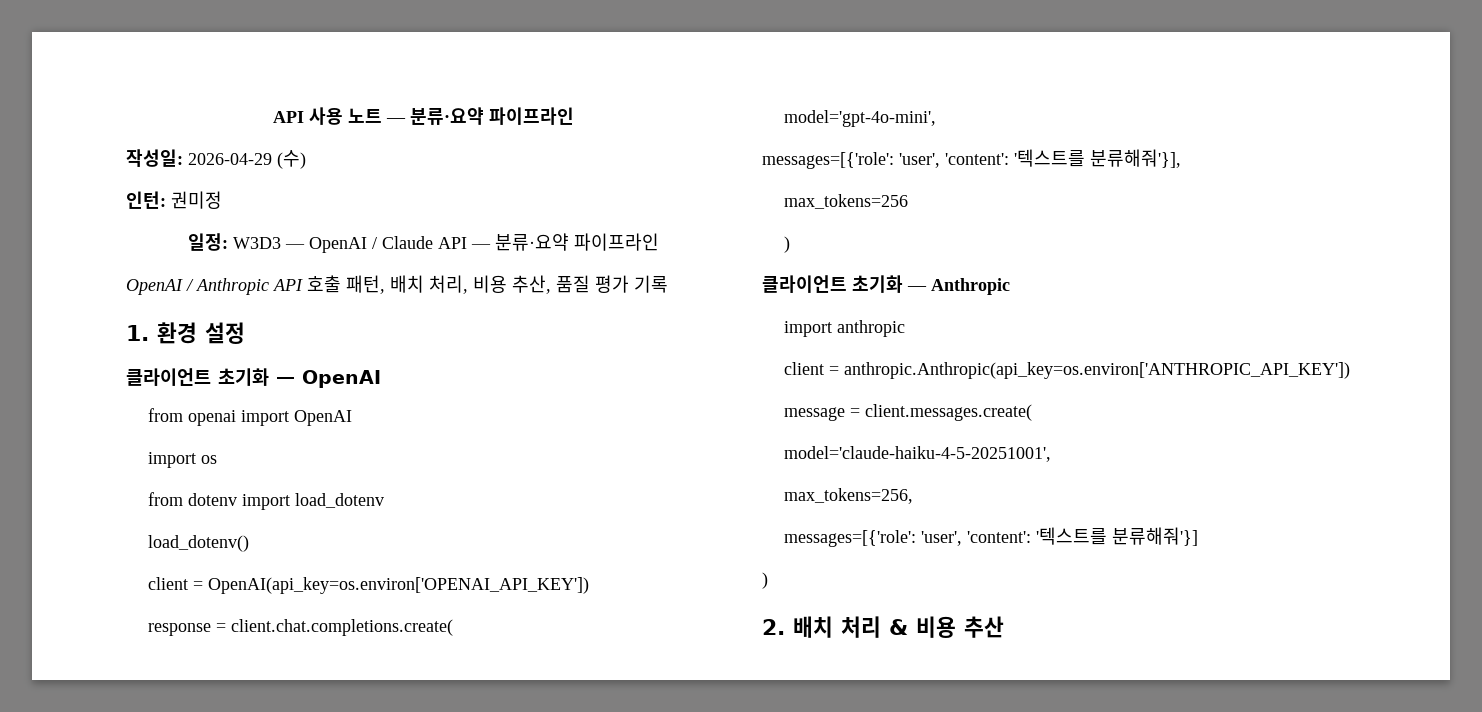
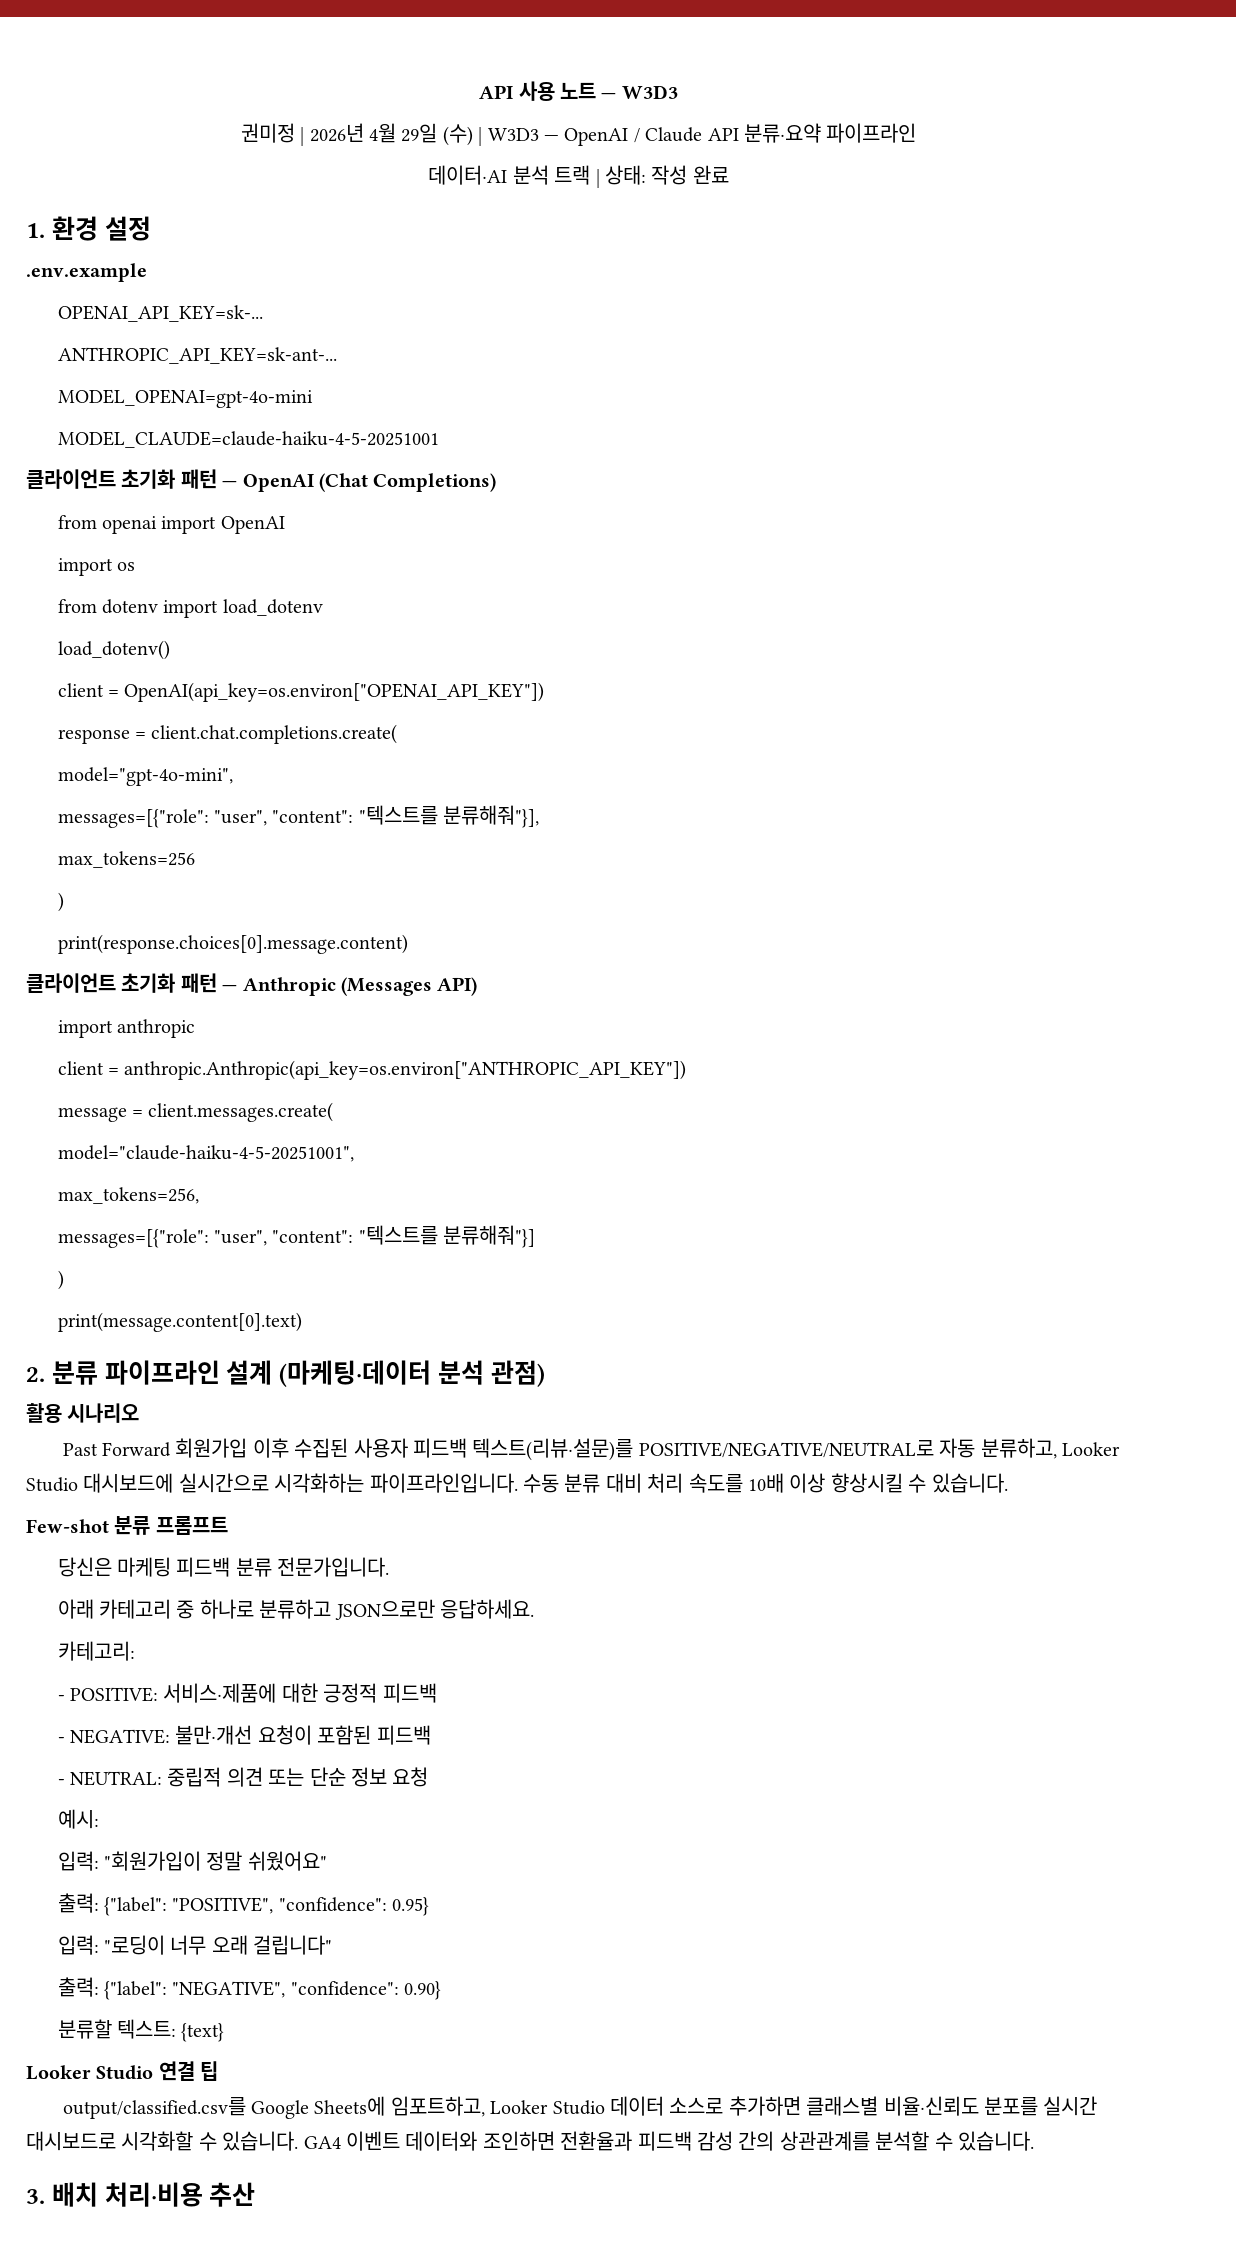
[409,107,574,125] [126,149,306,169] [126,191,222,209] [187,233,228,251] 분류·요약 파이프라인 // 작성일: 2026-04-29 (수) // 인턴: 권미정 // 일정: -> [621,85,678,99] [240,123,483,146] W3D3 // 권미정 | 2026년 4월 29일 (수) |
[470,233,659,251] [126,275,668,295] [126,322,245,344] [126,368,381,388] — 분류·요약 파이프라인 // OpenAI / Anthropic API 호출 패턴, 배치 처리, 비용 추산, 품질 평가 기록 // 1. 환경 설정 // 클라이언트 초기화 — OpenAI -> [743,123,917,143] [428,165,729,188] [26,216,151,241] [26,263,147,282] [57,305,263,322] [57,347,337,364] [57,389,313,408] [57,431,439,448] [26,469,497,492] 분류·요약 파이프라인 // 데이터·AI 분석 트랙 | 상태: 작성 완료 // 1. 환경 설정 // .env.example // OPENAI_API_KEY=sk-... // ANTHROPIC_API_KEY=sk-ant-... // MODEL_OPENAI=gpt-4o-mini // MODEL_CLAUDE=claude-haiku-4-5-20251001 // 클라이언트 초기화 패턴 — OpenAI (Chat Completions)
[207,577,589,594] OpenAI(api_key=os.environ['OPENAI_API_KEY']) -> [124,682,545,702] OpenAI(api_key=os.environ["OPENAI_API_KEY"])
[783,110,936,127] [762,149,1181,169] model='gpt-4o-mini', // messages=[{'role': 'user', 'content': '텍스트를 분류해줘'}], -> [57,767,233,786] [57,805,540,828] model="gpt-4o-mini", // messages=[{"role": "user", "content": "텍스트를 분류해줘"}],
[762,275,903,293] // 클라이언트 초기화 -> [57,934,408,954] [26,973,217,993] // print(response.choices[0].message.content) // 클라이언트 초기화 패턴
(1010, 286) none -> [341,977,478,996] (Messages API)
[843,362,1350,379] anthropic.Anthropic(api_key=os.environ['ANTHROPIC_API_KEY']) -> [124,1060,687,1080] anthropic.Anthropic(api_key=os.environ["ANTHROPIC_API_KEY"])
[783,446,1051,462] model='claude-haiku-4-5-20251001', -> [57,1145,354,1162] model="claude-haiku-4-5-20251001",
[783,527,1198,547] [762,572,768,589] messages=[{'role': 'user', 'content': '텍스트를 분류해줘'}] // ) -> [57,1225,536,1248] [57,1270,64,1290] [57,1312,302,1332] messages=[{"role": "user", "content": "텍스트를 분류해줘"}] // ) // print(message.content[0].text)
[793,616,956,638] 배치 처리 & 비용 -> [51,1360,545,1387] [26,1403,140,1423] [62,1438,1121,1461] [26,1473,1008,1493] [26,1515,228,1535] [57,1557,390,1577] [57,1599,535,1620] [57,1641,135,1661] [57,1683,437,1703] [57,1725,431,1745] [57,1767,429,1787] [57,1809,99,1829] [57,1851,327,1871] [57,1893,430,1916] [57,1935,333,1955] [57,1977,442,2000] [57,2019,225,2042] [26,2061,219,2081] [62,2096,1098,2119] [26,2131,1034,2151] [26,2182,203,2207] 분류 파이프라인 설계 (마케팅·데이터 분석 관점) // 활용 시나리오 // Past Forward 회원가입 이후 수집된 사용자 피드백 텍스트(리뷰·설문)를 POSITIVE/NEGATIVE/NEUTRAL로 자동 분류하고, Looker Studio 대시보드에 실시간으로 시각화하는 파이프라인입니다. 수동 분류 대비 처리 속도를 10배 이상 향상시킬 수 있습니다. // Few-shot 분류 프롬프트 // 당신은 마케팅 피드백 분류 전문가입니다. // 아래 카테고리 중 하나로 분류하고 JSON으로만 응답하세요. // 카테고리: // - POSITIVE: 서비스·제품에 대한 긍정적 피드백 // - NEGATIVE: 불만·개선 요청이 포함된 피드백 // - NEUTRAL: 중립적 의견 또는 단순 정보 요청 // 예시: // 입력: "회원가입이 정말 쉬웠어요" // 출력: {"label": "POSITIVE", "confidence": 0.95} // 입력: "로딩이 너무 오래 걸립니다" // 출력: {"label": "NEGATIVE", "confidence": 0.90} // 분류할 텍스트: {text} // Looker Studio 연결 팁 // output/classified.csv를 Google Sheets에 임포트하고, Looker Studio 데이터 소스로 추가하면 클래스별 비율·신뢰도 분포를 실시간 대시보드로 시각화할 수 있습니다. GA4 이벤트 데이터와 조인하면 전환율과 피드백 감성 간의 상관관계를 분석할 수 있습니다. // 3. 배치 처리·비용

